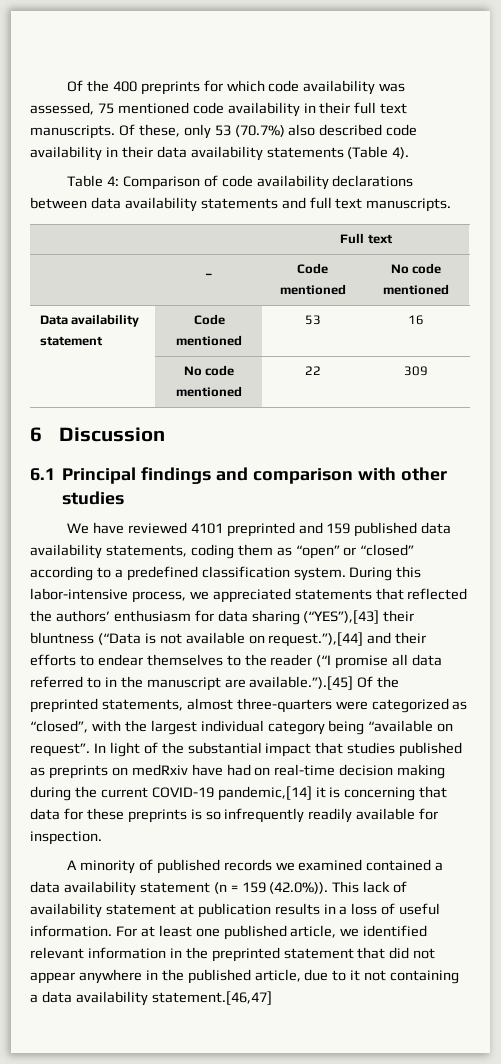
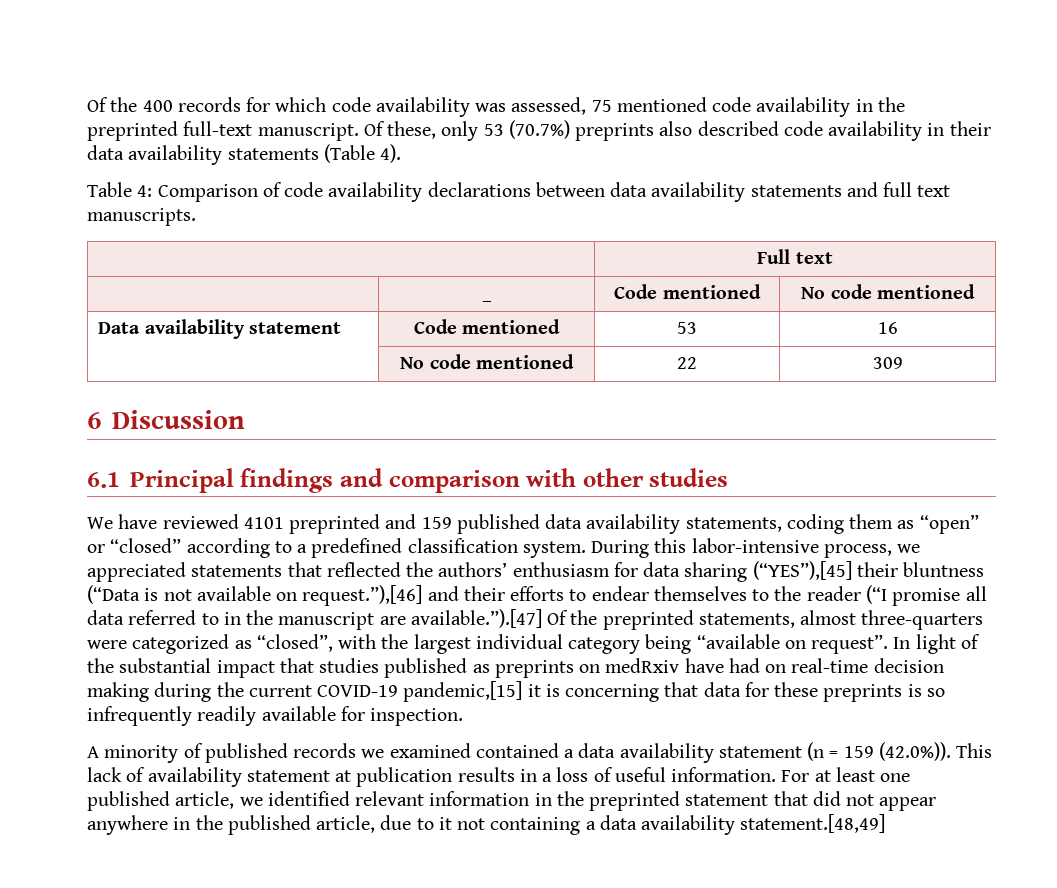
[140,81,200,95] preprints -> [177,97,241,112] records
[319,102,408,114] [30,125,115,139] their full text manuscripts. -> [877,97,905,112] [87,121,359,141] the preprinted full-text manuscript.
(285, 131) none -> [575,123,655,141] preprints
[303,610,380,624] (“YES”),[43] -> [752,561,852,580] (“YES”),[45]
[268,632,364,647] request.”),[44] -> [302,585,423,606] request.”),[46]
[249,676,354,690] available.”).[45] -> [410,609,542,628] available.”).[47]
[217,786,312,801] pandemic,[14] -> [403,681,523,702] pandemic,[15]
[151,991,272,1005] statement.[46,47] -> [740,814,886,833] statement.[48,49]

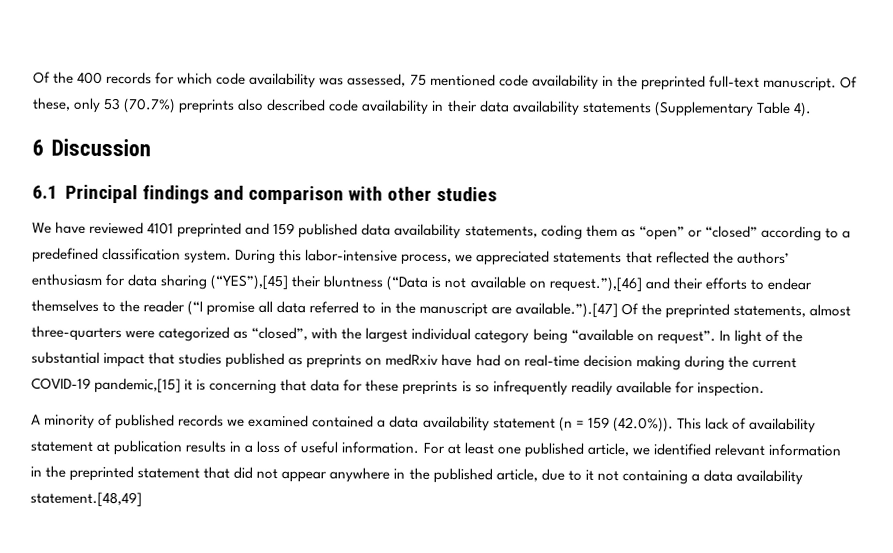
[323,144,375,163] (Table -> [653,101,791,117] (Supplementary Table
[87,182,951,202] [87,208,196,226] [757,249,833,264] [481,299,492,302] [614,284,761,299] [801,284,975,299] [98,319,341,339] [413,319,561,334] [677,322,697,334] [877,322,898,334] [400,354,574,369] [677,357,697,369] [872,357,903,369] // Table 4: Comparison of code availability declarations between data availability statements and full text manuscripts. // | Full text // | _ | Code mentioned | No code mentioned // Data availability statement | Code mentioned | 53 | 16 // | No code mentioned | 22 | 309 -> (812, 110) none

